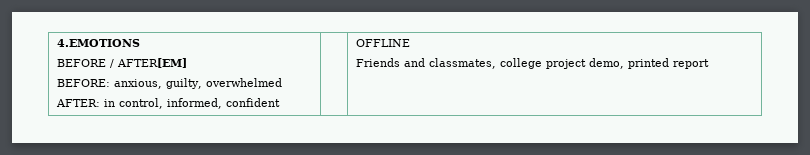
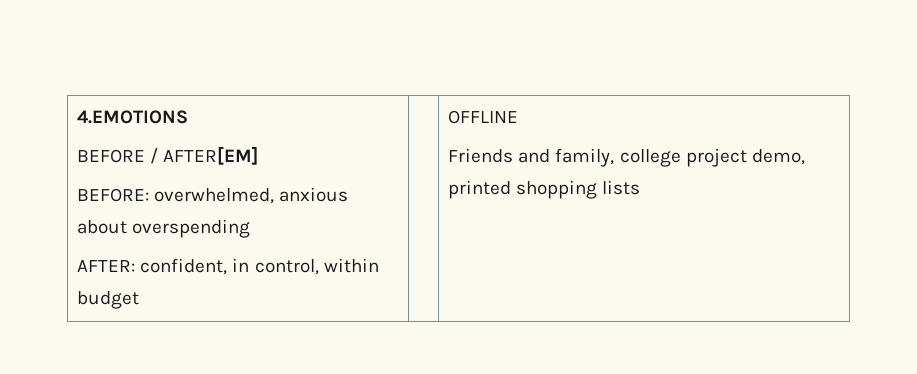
[114,78,283,89] anxious, guilty, overwhelmed -> [154,187,349,204] [77,219,251,238] overwhelmed, anxious about overspending
(101, 103) none -> [140,258,228,275] confident,
[167,98,281,109] informed, confident -> [323,258,379,273] [77,291,140,309] within budget
[429,58,497,69] classmates, -> [555,148,615,167] family,
[673,59,710,69] report -> [516,180,641,199] shopping lists

